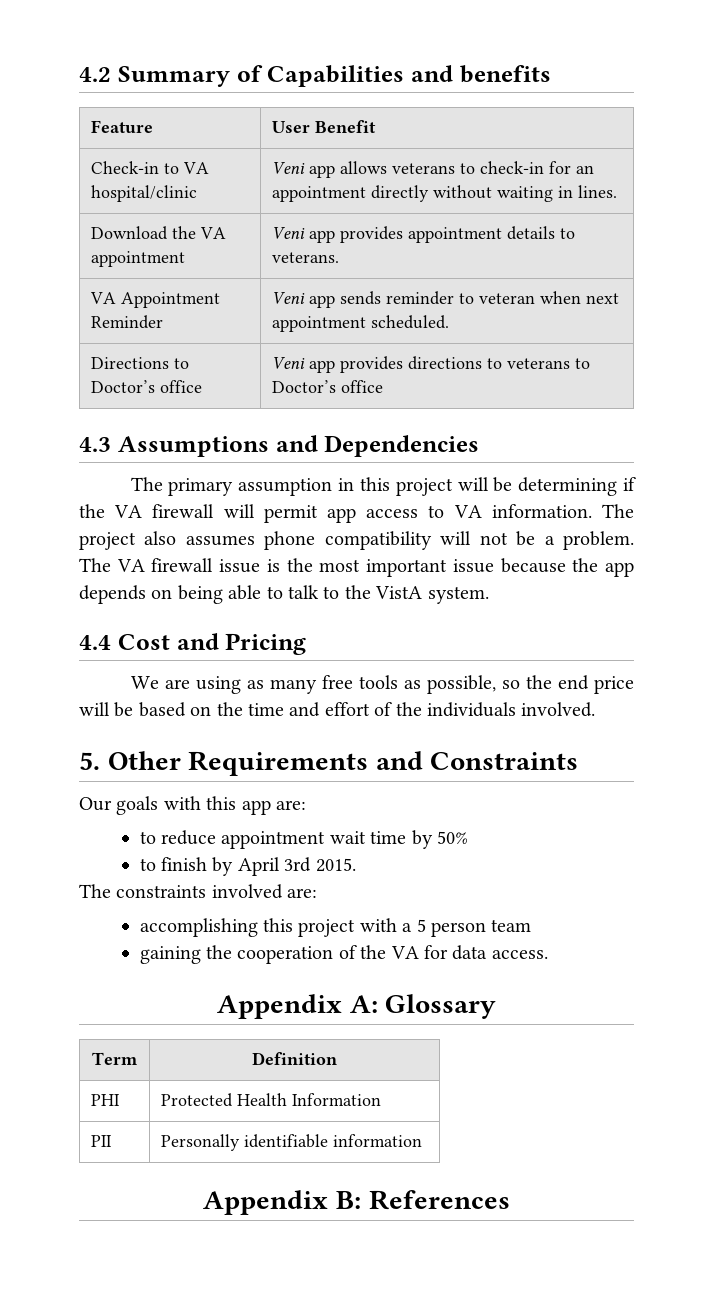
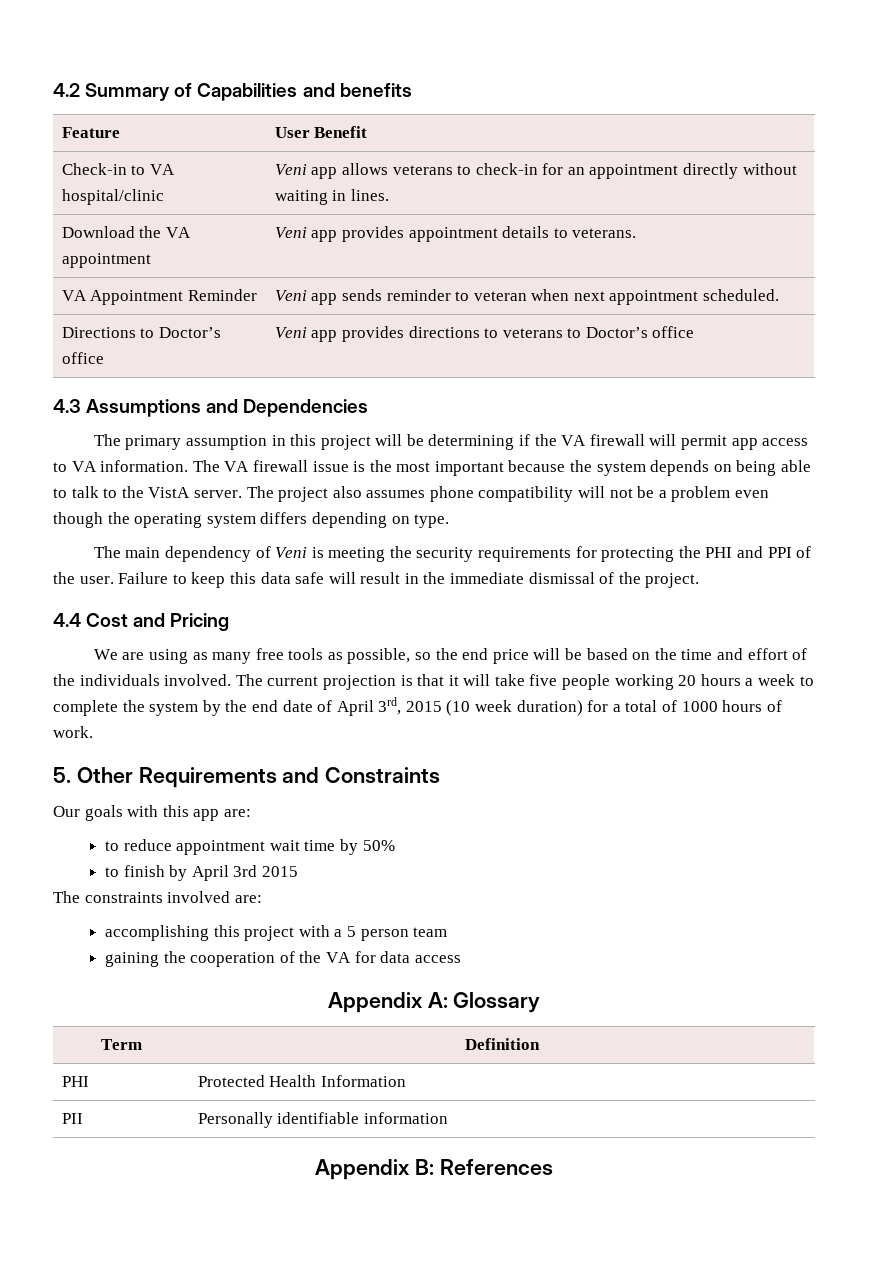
(634, 511) none -> [224,460,812,476] [53,486,274,498] VA firewall issue is the most important because the system depends on being able to talk to the VistA server. The
[563,531,634,550] [79,558,635,577] [79,585,489,604] problem. The VA firewall issue is the most important issue because the app depends on being able to talk to the VistA system. -> [671,486,770,502] [53,512,450,528] [93,546,812,562] [53,572,700,588] problem even though the operating system differs depending on type. // The main dependency of Veni is meeting the security requirements for protecting the PHI and PPI of the user. Failure to keep this data safe will result in the immediate dismissal of the project.
(596, 709) none -> [235,674,814,690] [53,697,782,716] [53,726,93,738] The current projection is that it will take five people working 20 hours a week to complete the system by the end date of April 3rd, 2015 (10 week duration) for a total of 1000 hours of work.
[315,858,356,872] 2015. -> [261,866,298,877] 2015
[491,950,548,959] access. -> [414,955,461,963] access

